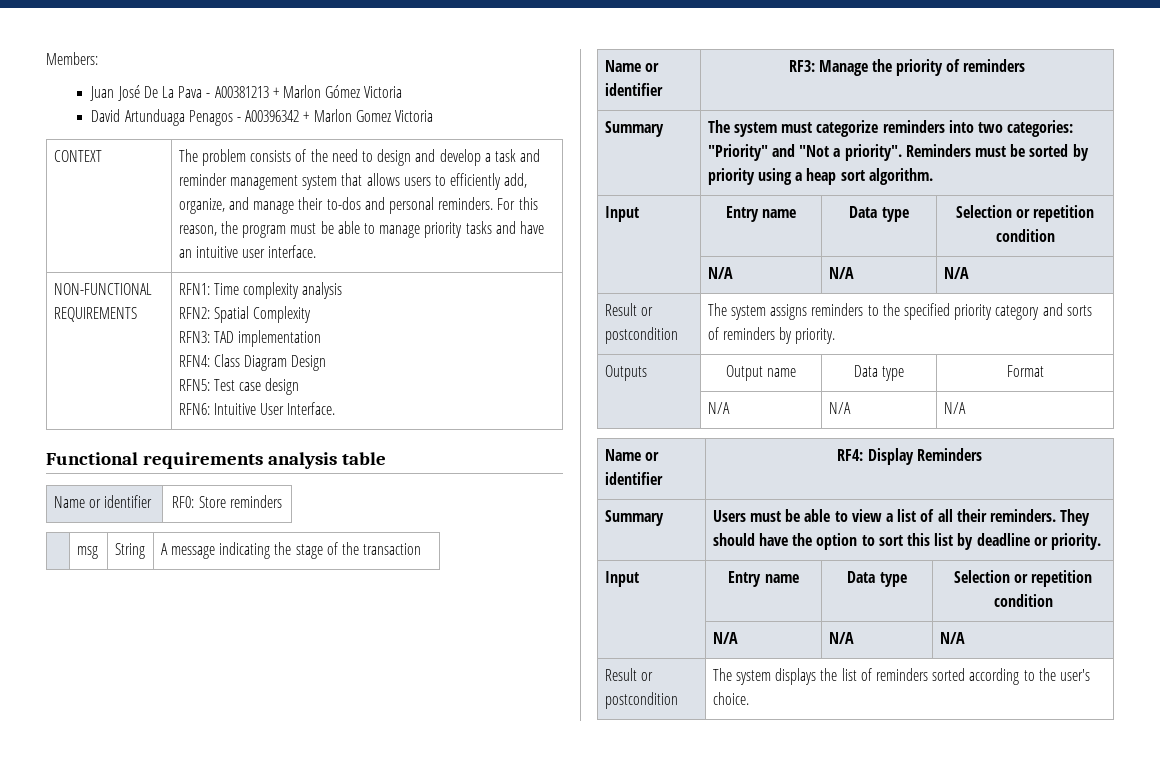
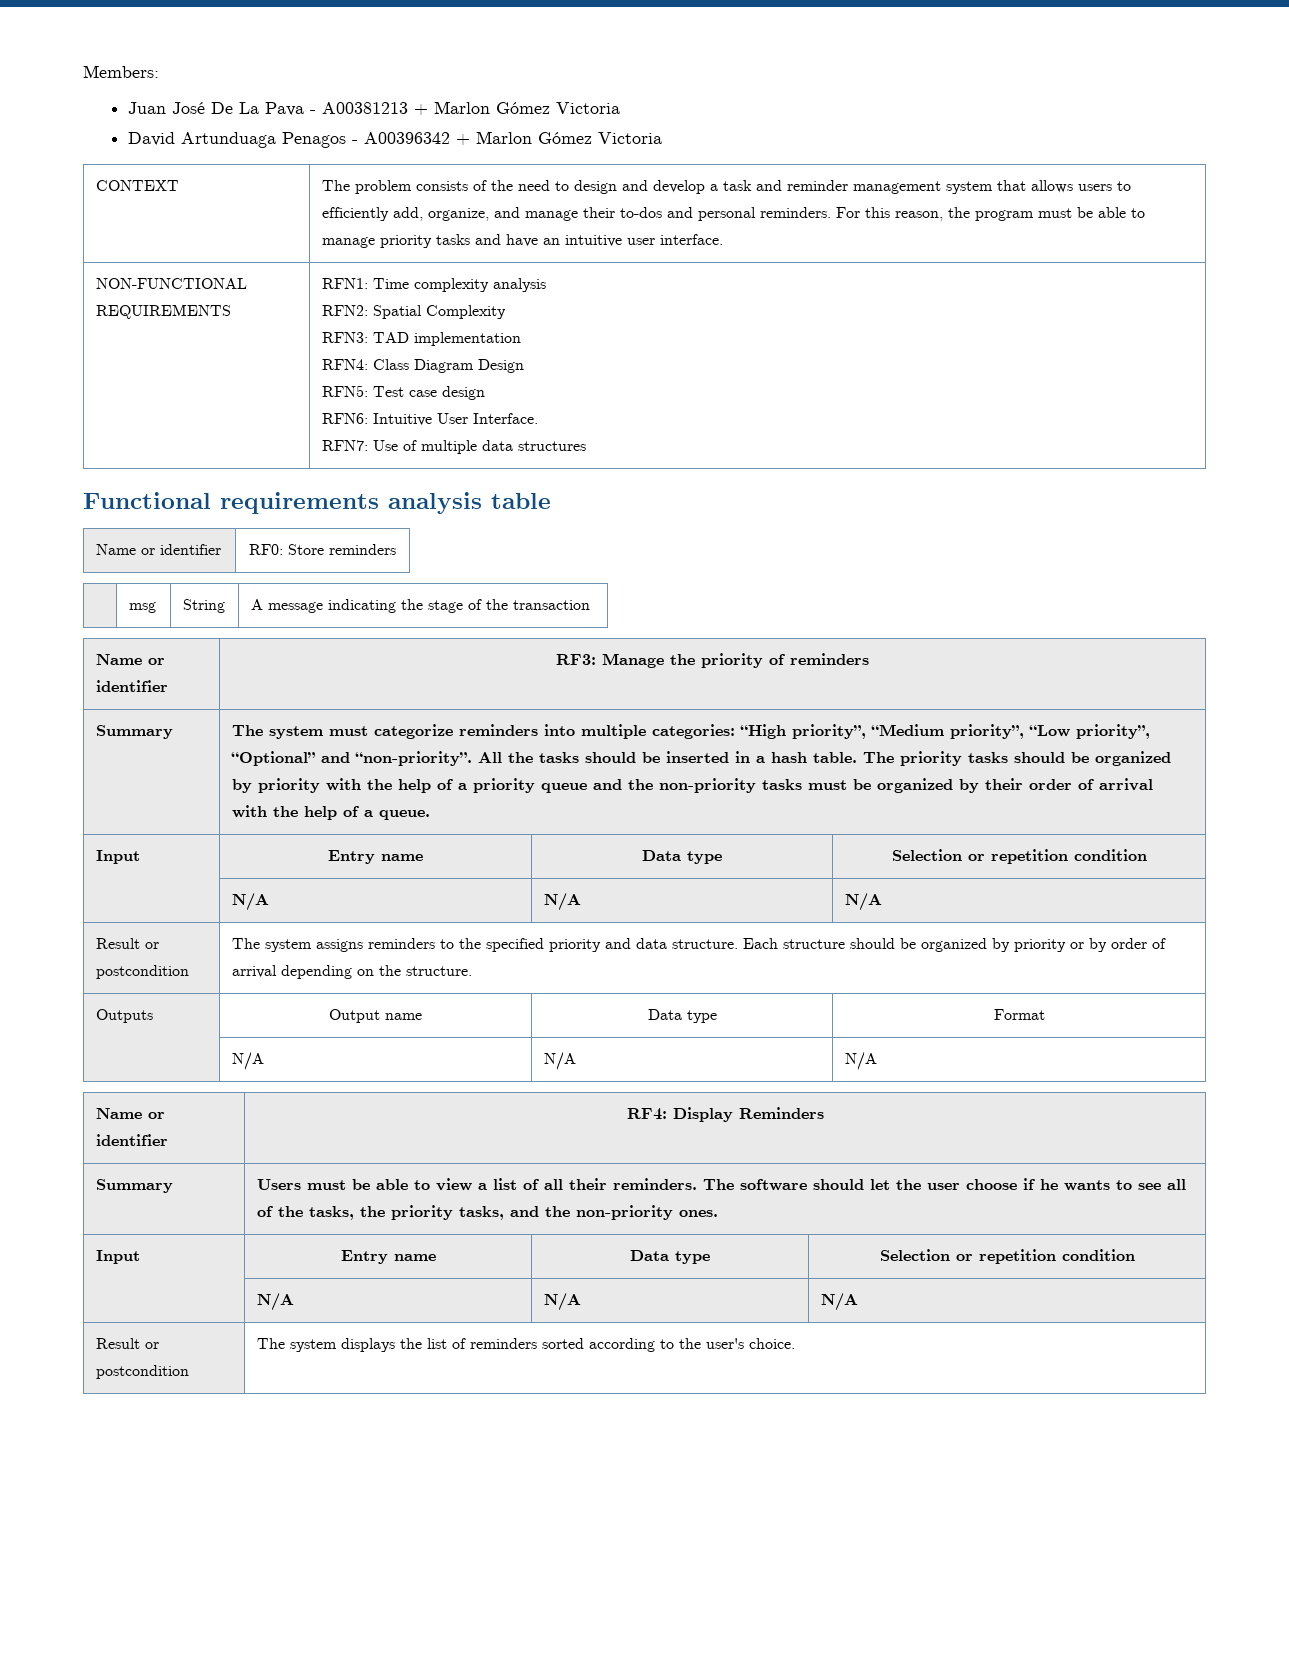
[355,110,391,122] Gomez -> [537,132,592,144] Gómez
(336, 408) none -> [321,440,586,454] // RFN7: Use of multiple data structures
[977,120,1074,137] [707,144,1089,161] [707,168,933,185] two categories: "Priority" and "Not a priority". Reminders must be sorted by priority using a heap sort algorithm. -> [580,724,1150,739] [230,751,1171,766] [231,778,1153,793] [231,805,430,820] multiple categories: “High priority”, “Medium priority”, “Low priority”, “Optional” and “non-priority”. All the tasks should be inserted in a hash table. The priority tasks should be organized by priority with the help of a priority queue and the non-priority tasks must be organized by their order of arrival with the help of a queue.
[995,303,1092,320] [707,327,836,344] category and sorts of reminders by priority. -> [604,938,1166,952] [231,965,472,979] and data structure. Each structure should be organized by priority or by order of arrival depending on the structure.
[1060,509,1091,526] [712,533,1101,550] They should have the option to sort this list by deadline or priority. -> [702,1178,1186,1191] [256,1205,718,1220] The software should let the user choose if he wants to see all of the tasks, the priority tasks, and the non-priority ones.

